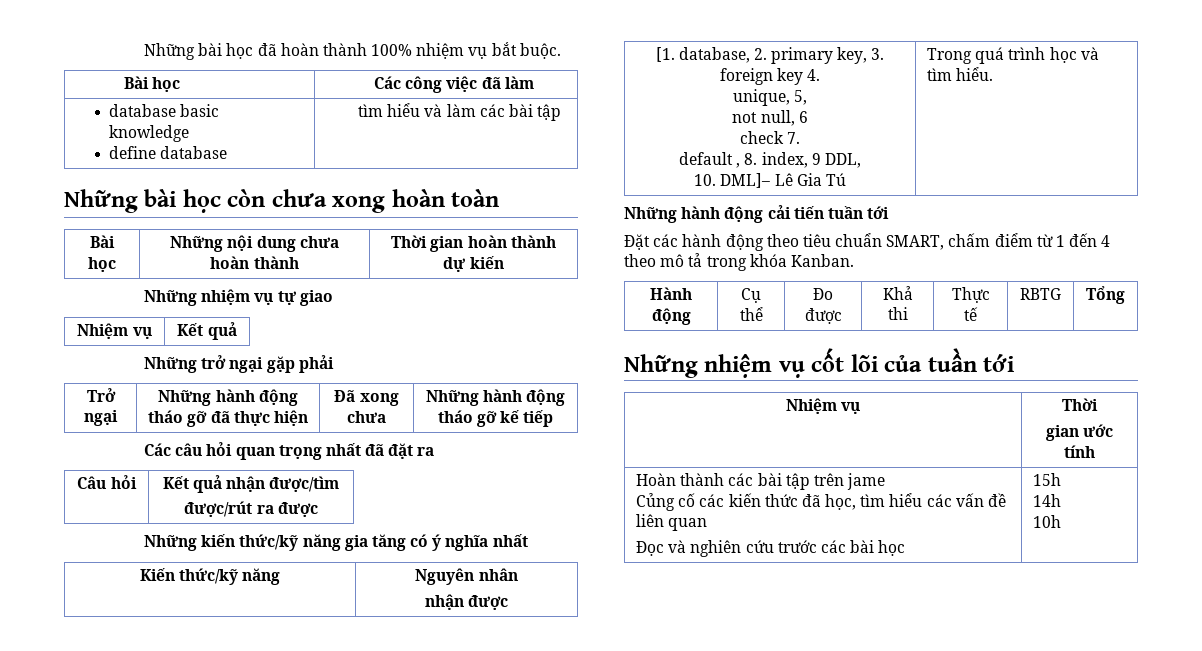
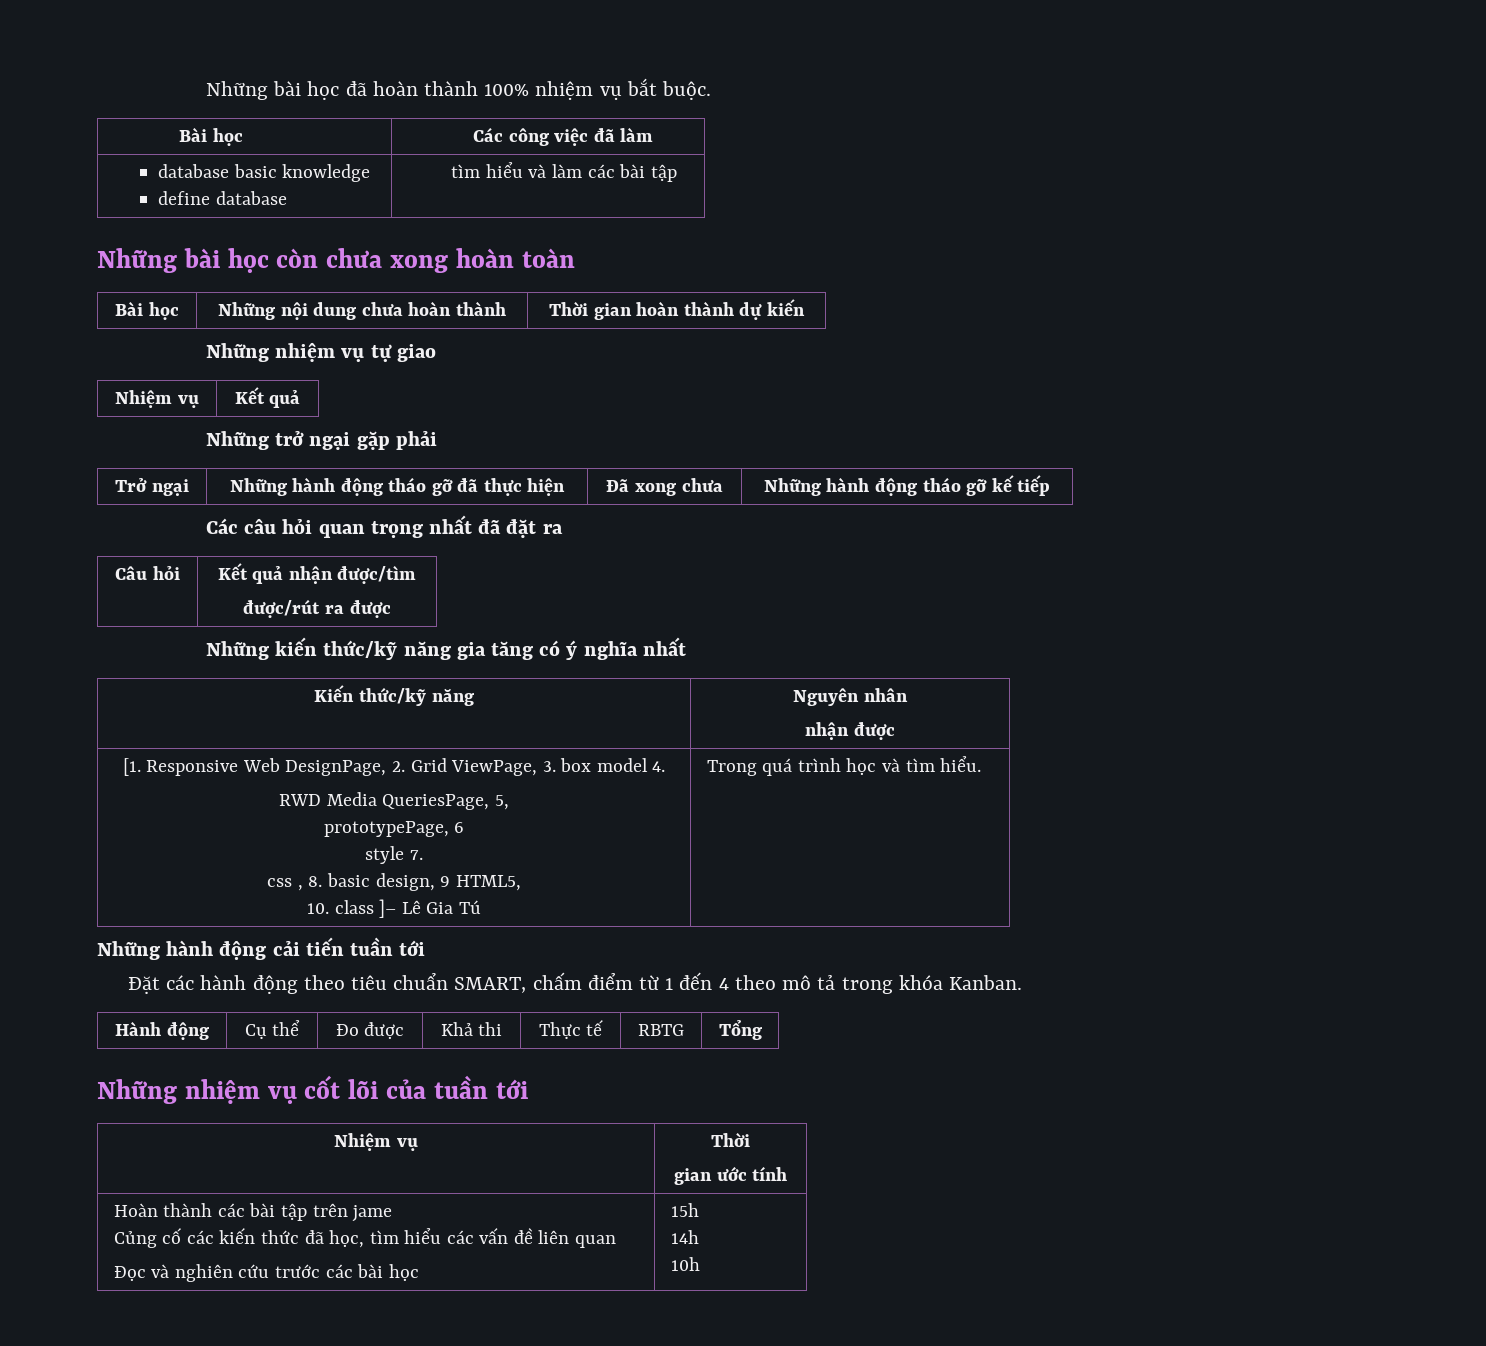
[678,47,885,64] [719,68,821,85] [732,89,790,106] database, 2. primary key, 3. foreign key 4. // unique, -> [146,758,666,776] [279,792,490,810] Responsive Web DesignPage, 2. Grid ViewPage, 3. box model 4. // RWD Media QueriesPage,
[732,110,795,126] not null, -> [323,821,449,837] prototypePage,
[739,131,784,144] check -> [365,846,405,864] style
[679,152,734,165] default -> [267,878,293,887] css
[761,152,861,168] index, 9 DDL, -> [327,873,521,891] basic design, 9 HTML5,
[720,173,771,188] DML]– -> [334,899,397,918] class ]–

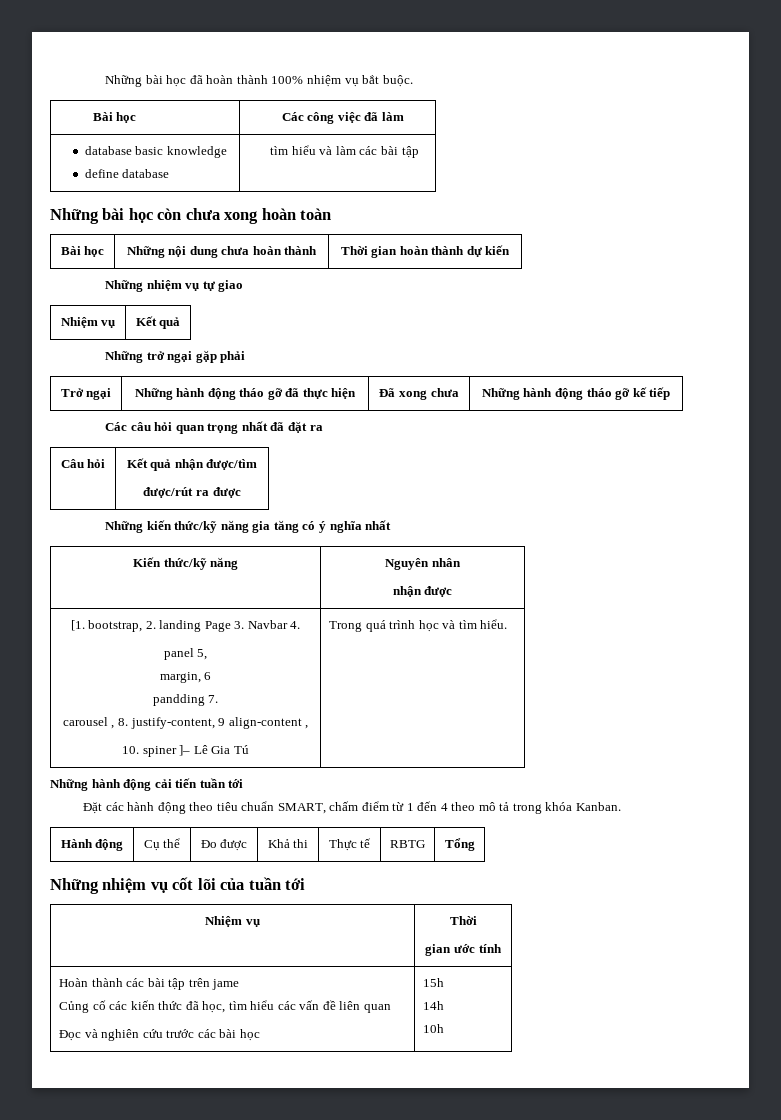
[146,758,666,776] [279,792,490,810] Responsive Web DesignPage, 2. Grid ViewPage, 3. box model 4. // RWD Media QueriesPage, -> [88,620,301,632] [163,648,194,660] bootstrap, 2. landing Page 3. Navbar 4. // panel
[323,821,449,837] prototypePage, -> [159,672,201,683] margin,
[365,846,405,864] style -> [152,694,205,706] pandding
[267,878,293,887] css -> [62,717,108,726] carousel
[327,873,521,891] basic design, 9 HTML5, -> [130,717,309,729] justify-content, 9 align-content ,
[334,900,374,914] class -> [142,746,177,757] spiner

